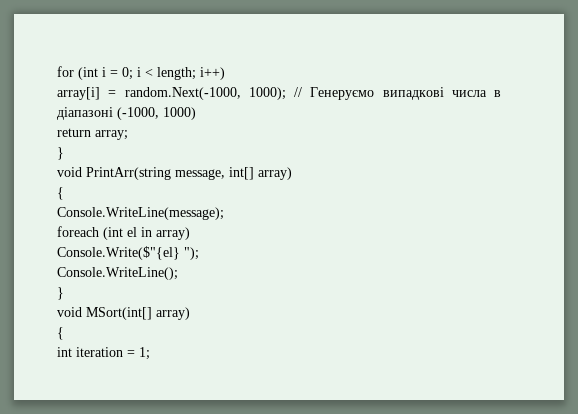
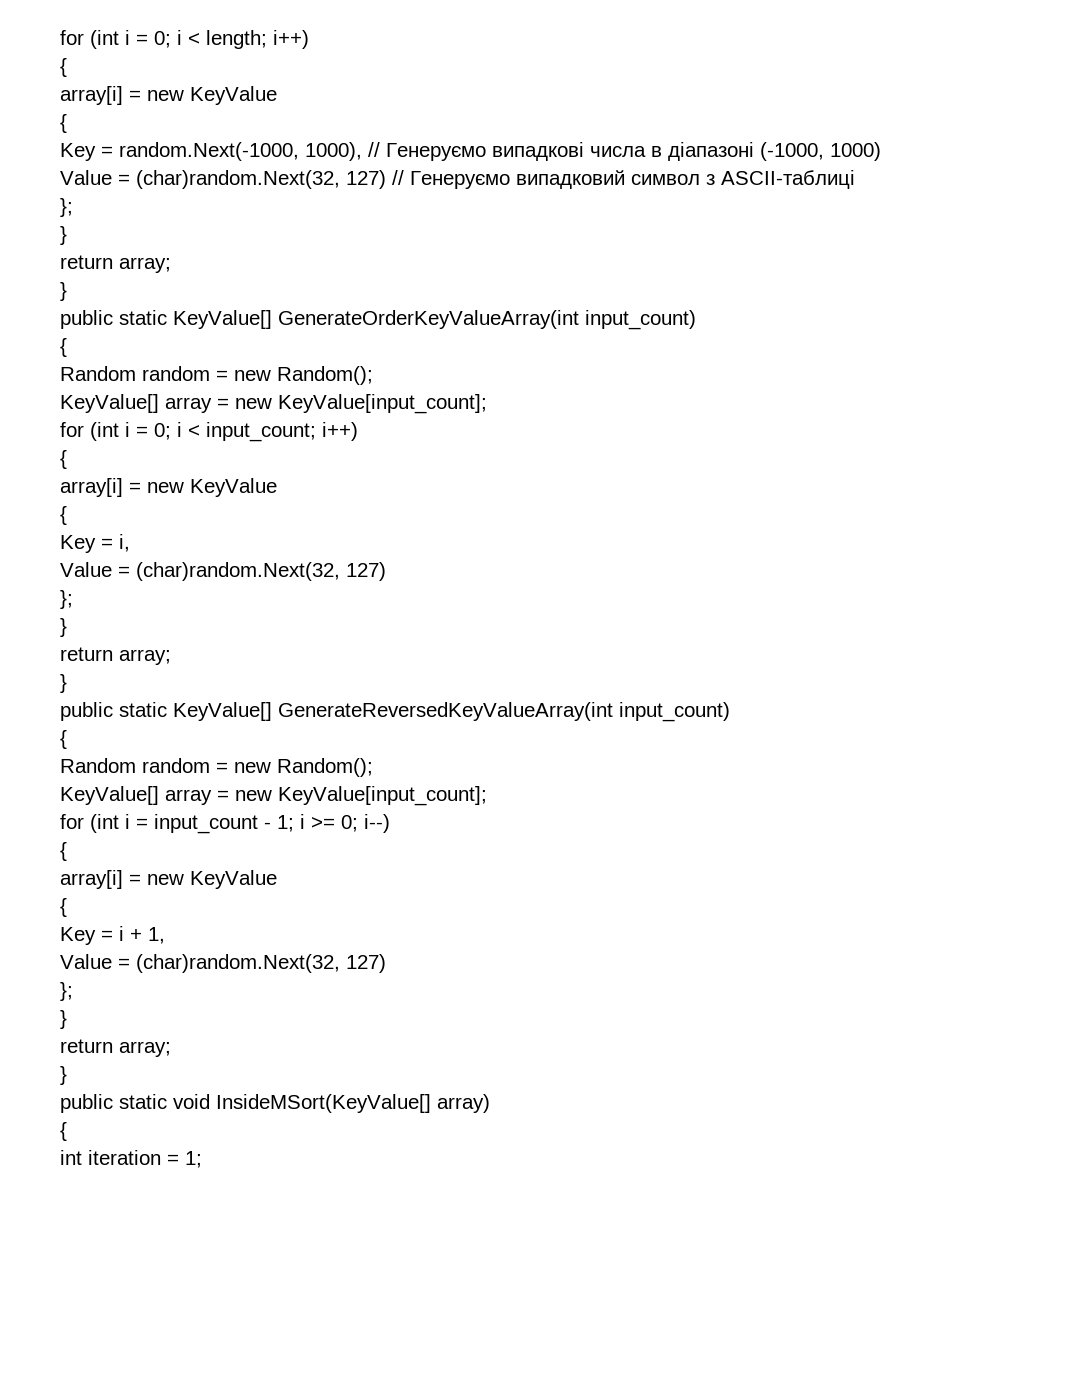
[57,87,286,100] // array[i] = random.Next(-1000, 1000); -> [60,58,67,77] [60,86,277,105] [60,114,67,133] [60,142,362,161] // { // array[i] = new KeyValue // { // Key = random.Next(-1000, 1000),
[57,128,128,140] [57,147,64,160] [57,167,292,180] [57,187,64,200] [57,207,224,220] [57,226,190,240] [57,246,199,260] [57,267,178,280] [57,287,64,300] [57,307,152,320] return array; // } // void PrintArr(string message, int[] array) // { // Console.WriteLine(message); // foreach (int el in array) // Console.Write($"{el} "); // Console.WriteLine(); // } // void MSort(int[] -> [60,170,855,189] [60,198,73,217] [60,226,67,245] [60,255,171,273] [60,282,67,301] [60,310,696,330] [60,338,67,357] [60,366,373,385] [60,394,487,414] [60,422,358,442] [60,450,67,469] [60,478,277,497] [60,506,67,525] [60,534,130,553] [60,562,386,581] [60,590,73,609] [60,618,67,637] [60,647,171,665] [60,674,67,693] [60,702,730,722] [60,730,67,749] [60,758,373,777] [60,786,487,806] [60,814,390,834] [60,842,67,861] [60,870,277,889] [60,898,67,917] [60,926,165,945] [60,954,386,973] [60,982,73,1001] [60,1010,67,1029] [60,1039,171,1057] [60,1066,67,1085] [60,1094,431,1113] Value = (char)random.Next(32, 127) // Генеруємо випадковий символ з ASCII-таблиці // }; // } // return array; // } // public static KeyValue[] GenerateOrderKeyValueArray(int input_count) // { // Random random = new Random(); // KeyValue[] array = new KeyValue[input_count]; // for (int i = 0; i < input_count; i++) // { // array[i] = new KeyValue // { // Key = i, // Value = (char)random.Next(32, 127) // }; // } // return array; // } // public static KeyValue[] GenerateReversedKeyValueArray(int input_count) // { // Random random = new Random(); // KeyValue[] array = new KeyValue[input_count]; // for (int i = input_count - 1; i >= 0; i--) // { // array[i] = new KeyValue // { // Key = i + 1, // Value = (char)random.Next(32, 127) // }; // } // return array; // } // public static void InsideMSort(KeyValue[]

